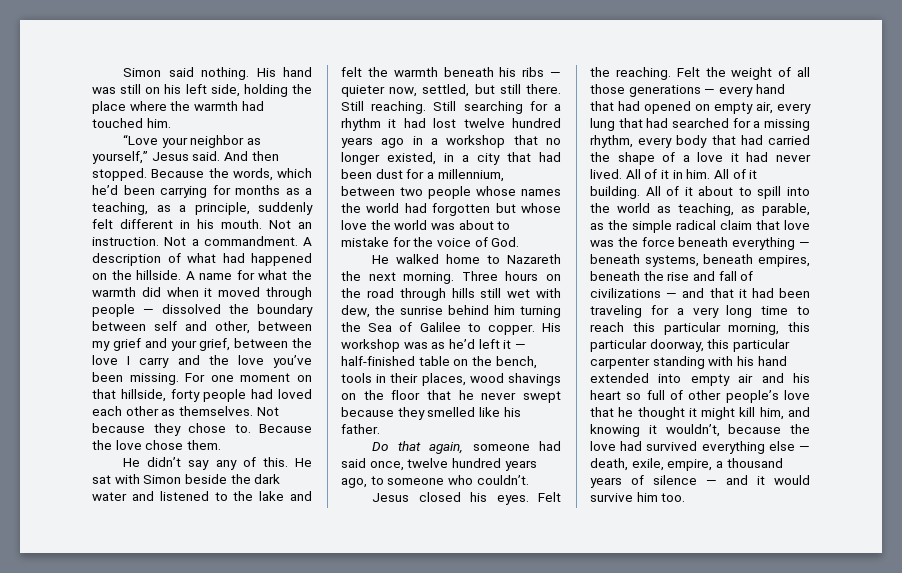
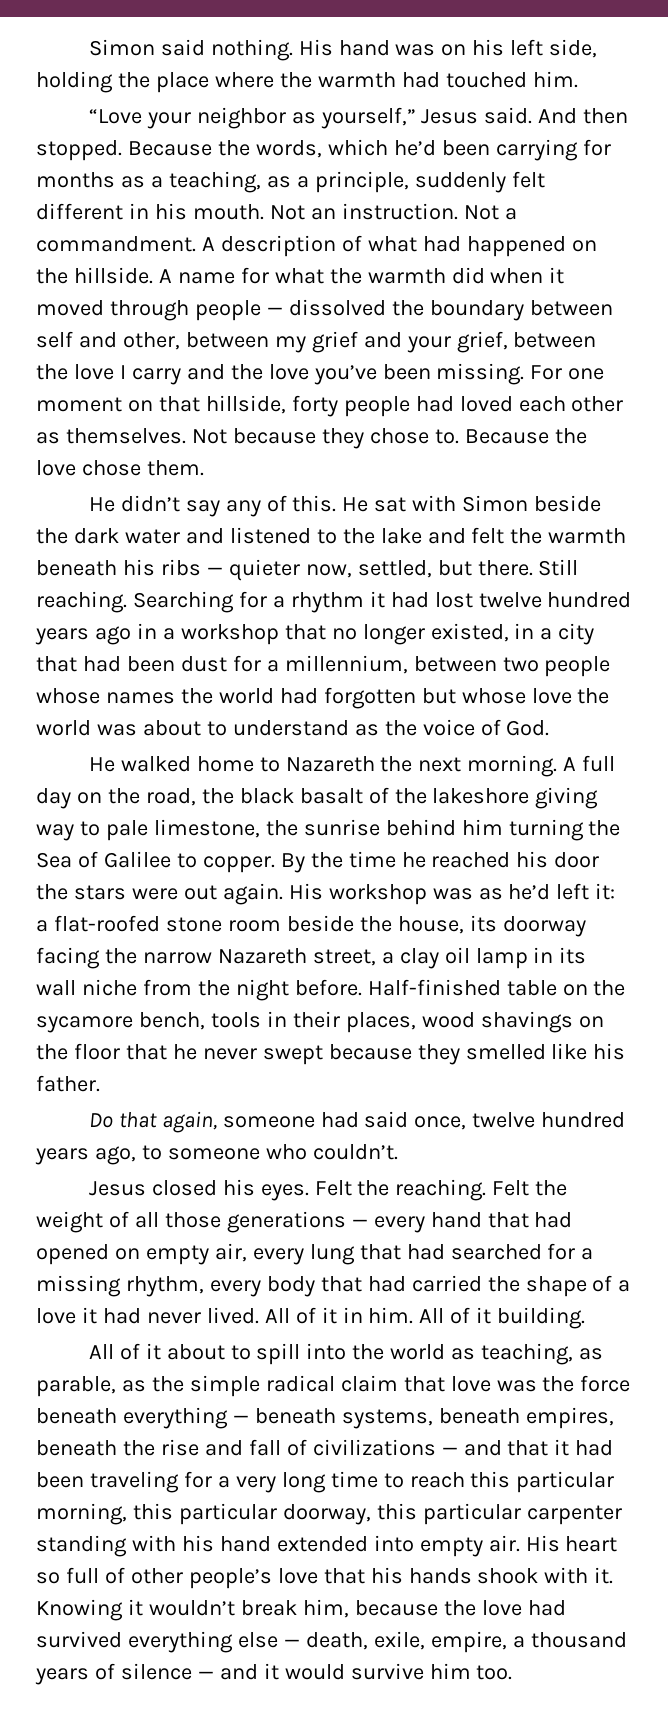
[120,84,142,94] still -> (436, 50) none
[499,84,521,94] still -> (472, 568) none
[433,101,523,114] Still searching -> [132,591,234,613] Searching
[341,237,411,247] mistake for -> [232,720,379,736] understand as
[461,271,561,281] [341,288,561,301] [341,305,370,318] Three hours on the road through hills still wet with dew, -> [563,755,616,772] [36,787,599,809] [36,819,260,841] A full day on the road, the black basalt of the lakeshore giving way to pale limestone,
(535, 329) none -> [280,851,600,873] [36,883,283,905] By the time he reached his door the stars were out again.
[503,340,526,349] [341,356,415,366] it — half-finished -> [595,883,616,900] [36,915,586,937] [36,947,587,969] [36,979,501,1001] it: a flat-roofed stone room beside the house, its doorway facing the narrow Nazareth street, a clay oil lamp in its wall niche from the night before. Half-finished
(492, 361) none -> [36,1016,133,1033] sycamore
(640, 192) none -> (586, 1318) //
[738,373,810,383] air and his -> [488,1535,560,1552] air. His
[618,407,810,420] [590,424,720,437] he thought it might kill him, and knowing it wouldn’t, -> [370,1567,614,1584] [36,1599,349,1621] his hands shook with it. Knowing it wouldn’t break him,

